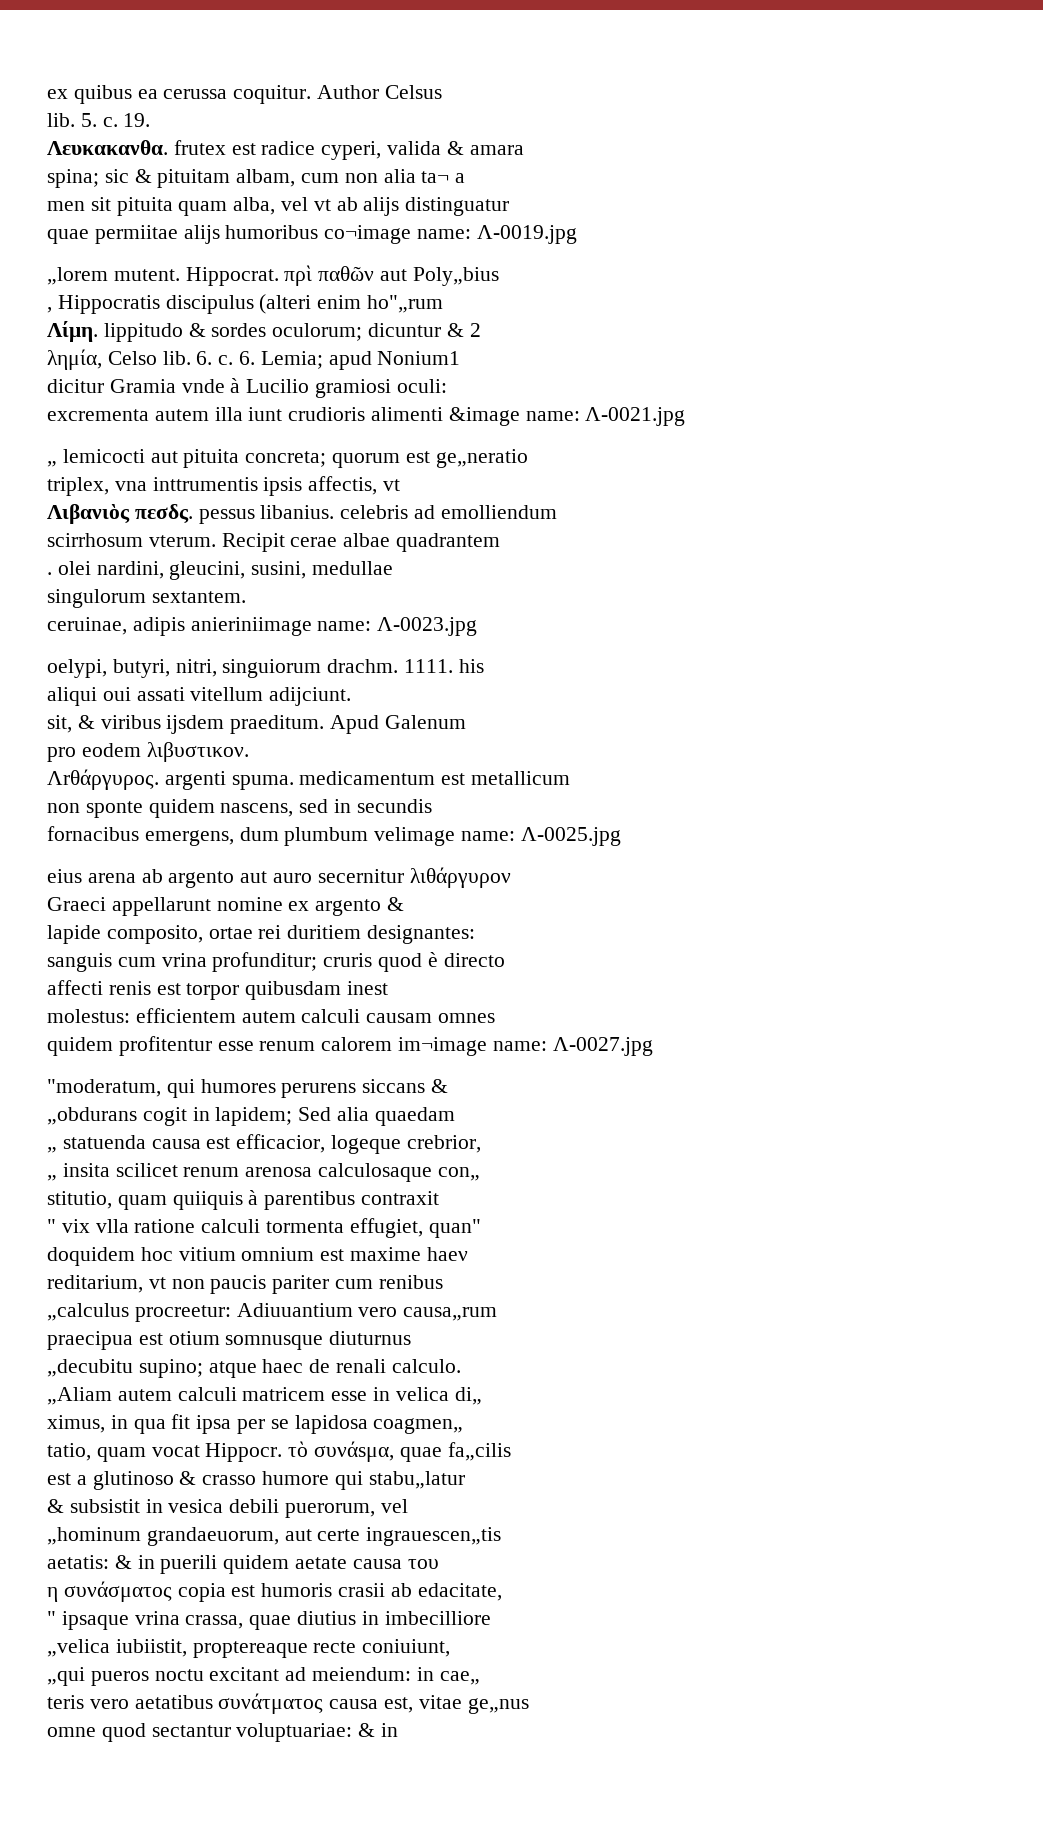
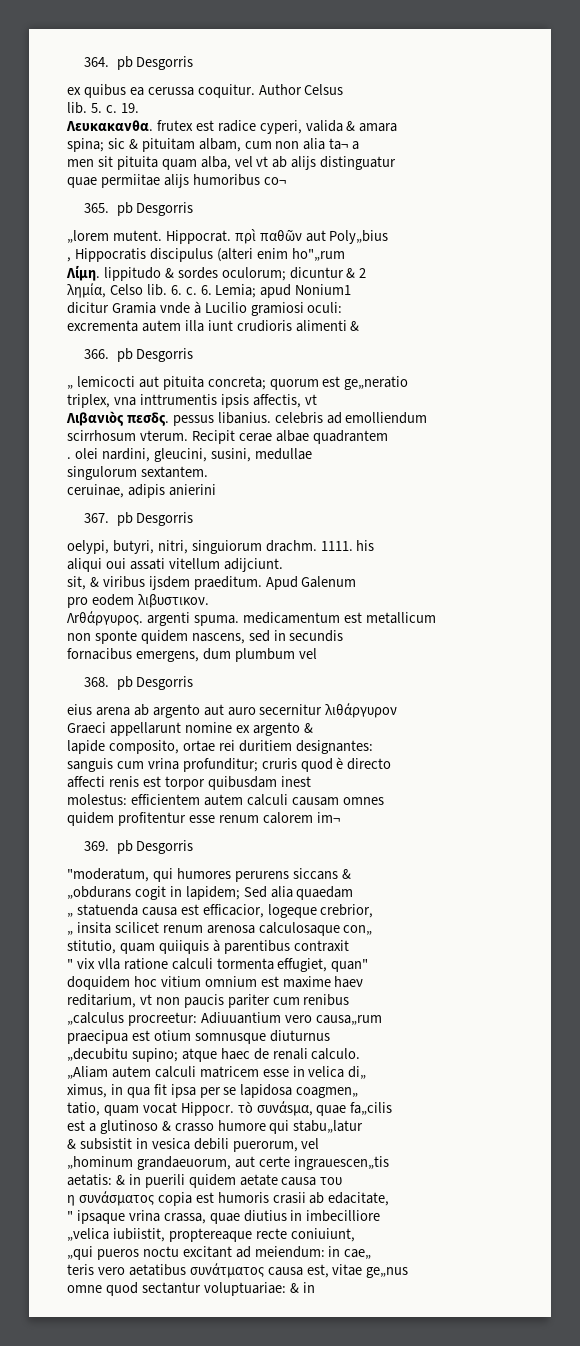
(47, 94) none -> [84,56,194,70] 364. pb Desgorris //
[324,225,577,244] co¬image name: Λ-0019.jpg -> [263,177,286,185] [84,202,194,216] co¬ // 365. pb Desgorris
[448,407,686,426] &image name: Λ-0021.jpg -> [350,321,360,331] [84,348,194,362] & // 366. pb Desgorris
[190,617,478,636] anieriniimage name: Λ-0023.jpg -> [168,484,216,496] [84,512,194,526] anierini // 367. pb Desgorris
[374,827,621,846] velimage name: Λ-0025.jpg -> [298,648,317,659] [84,676,194,690] vel // 368. pb Desgorris
[398,1037,653,1056] im¬image name: Λ-0027.jpg -> [316,812,340,823] [84,840,194,854] im¬ // 369. pb Desgorris

